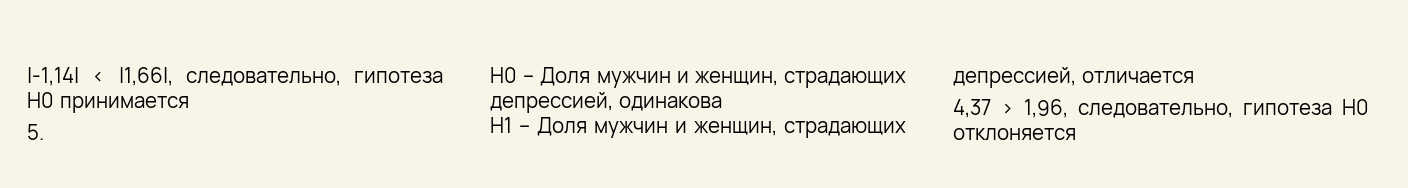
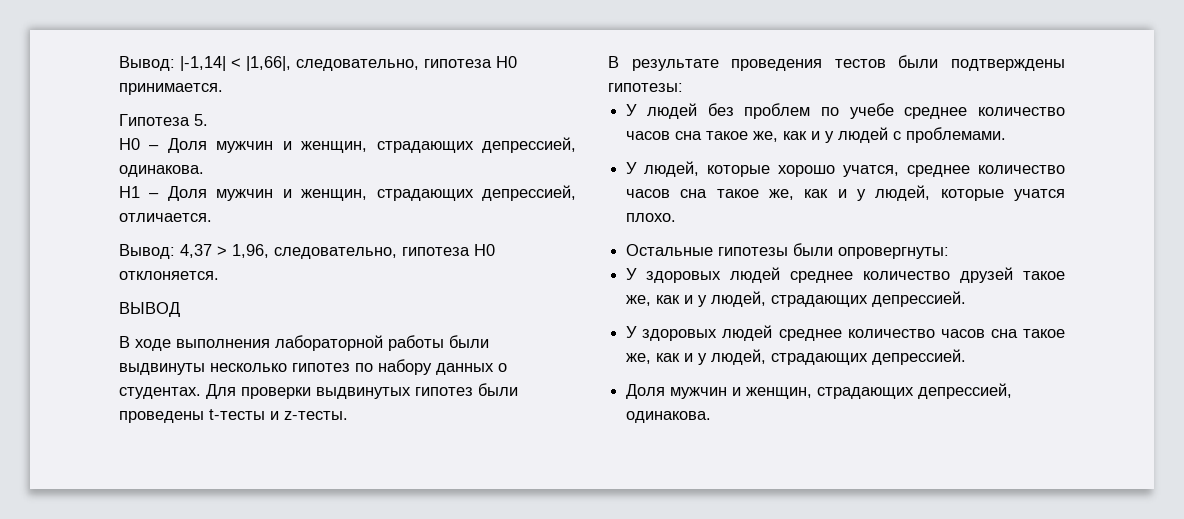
(27, 76) none -> [119,56,175,71] Вывод:
[59,96,189,113] принимается // -> [119,83,223,95] [119,114,190,126] принимается. // Гипотеза
[618,96,722,111] одинакова -> [119,165,204,177] одинакова.
[1081,71,1194,84] отличается // -> [119,213,212,222] [119,244,175,259] отличается. // Вывод:
[953,128,1076,141] отклоняется -> [119,271,219,280] [119,302,180,317] [119,335,489,351] [119,359,507,375] [119,383,518,399] [119,409,348,423] [608,55,1065,71] [608,83,683,92] [626,103,1065,119] [626,127,1007,143] [626,161,1065,177] [626,185,1065,201] [626,213,677,222] [626,243,950,259] [626,267,1065,283] [626,291,967,307] [626,325,1065,341] [626,349,967,365] [626,383,1013,399] [626,411,712,423] отклоняется. // ВЫВОД // В ходе выполнения лабораторной работы были выдвинуты несколько гипотез по набору данных о студентах. Для проверки выдвинутых гипотез были проведены t-тесты и z-тесты. // В результате проведения тестов были подтверждены гипотезы: // У людей без проблем по учебе среднее количество часов сна такое же, как и у людей с проблемами. // У людей, которые хорошо учатся, среднее количество часов сна такое же, как и у людей, которые учатся плохо. // Остальные гипотезы были опровергнуты: // У здоровых людей среднее количество друзей такое же, как и у людей, страдающих депрессией. // У здоровых людей среднее количество часов сна такое же, как и у людей, страдающих депрессией. // Доля мужчин и женщин, страдающих депрессией, одинакова.

